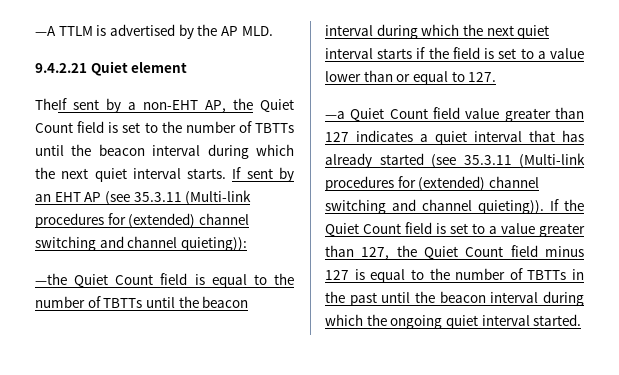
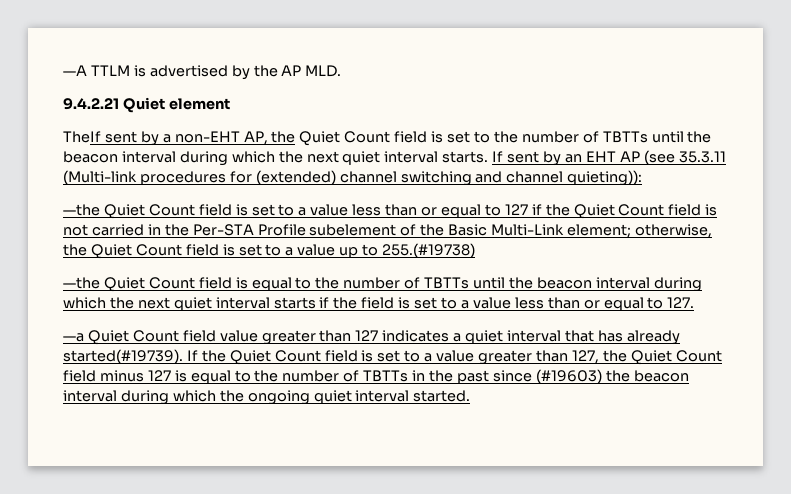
(247, 244) none -> [63,204,718,219] [63,224,712,238] [63,243,476,259] // —the Quiet Count field is set to a value less than or equal to 127 if the Quiet Count field is not carried in the Per-STA Profile subelement of the Basic Multi-Link element; otherwise, the Quiet Count field is set to a value up to 255.(#19738)
[325,71,361,82] lower -> [514,297,544,309] less
[379,153,585,168] [325,176,539,191] [325,199,544,214] started (see 35.3.11 (Multi-link procedures for (extended) channel switching and channel quieting)). -> [63,349,183,364] started(#19739).
[381,292,411,303] until -> [492,369,602,384] since (#19603)

